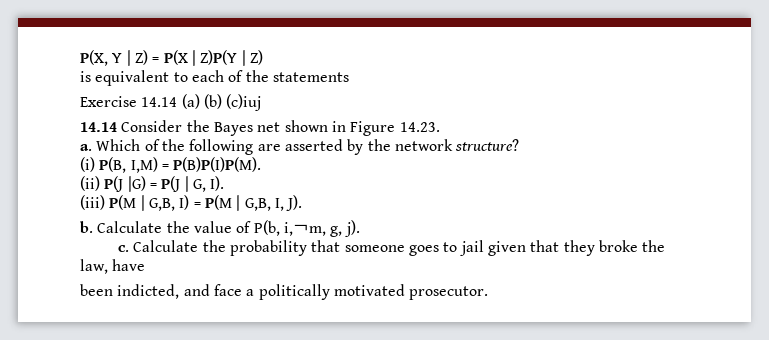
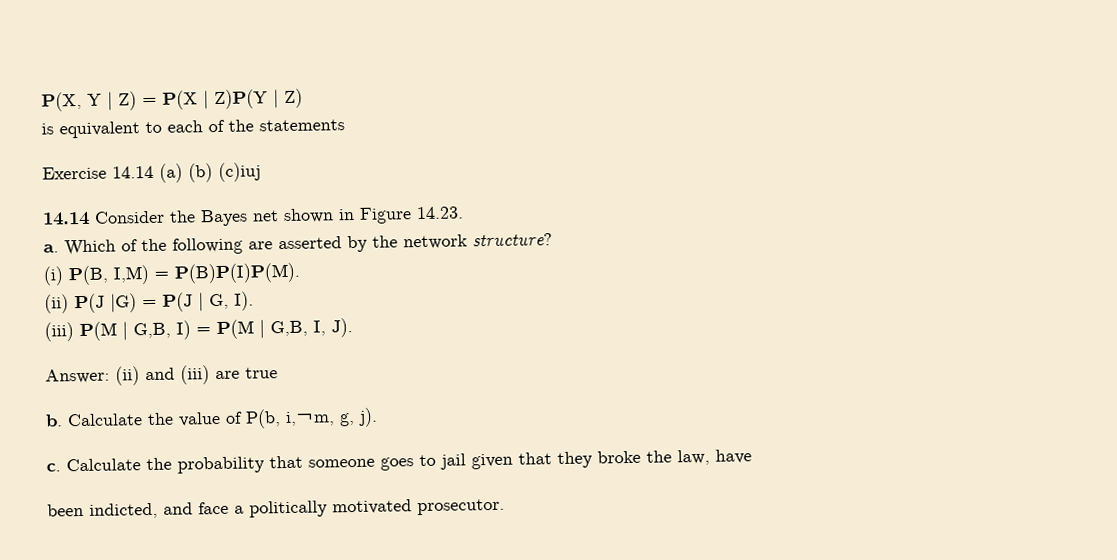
(303, 203) none -> [45,365,278,386] // Answer: (ii) and (iii) are true

